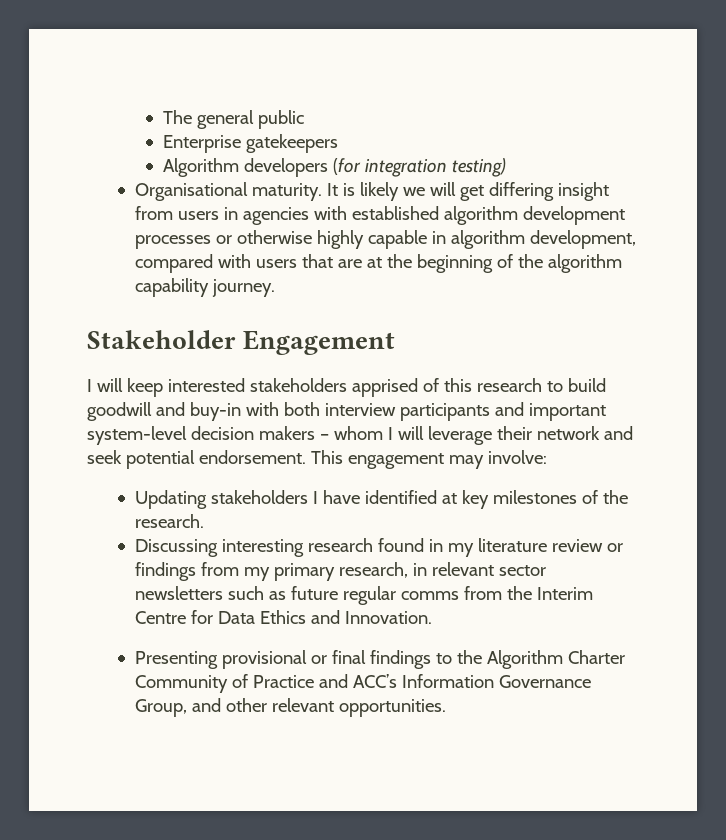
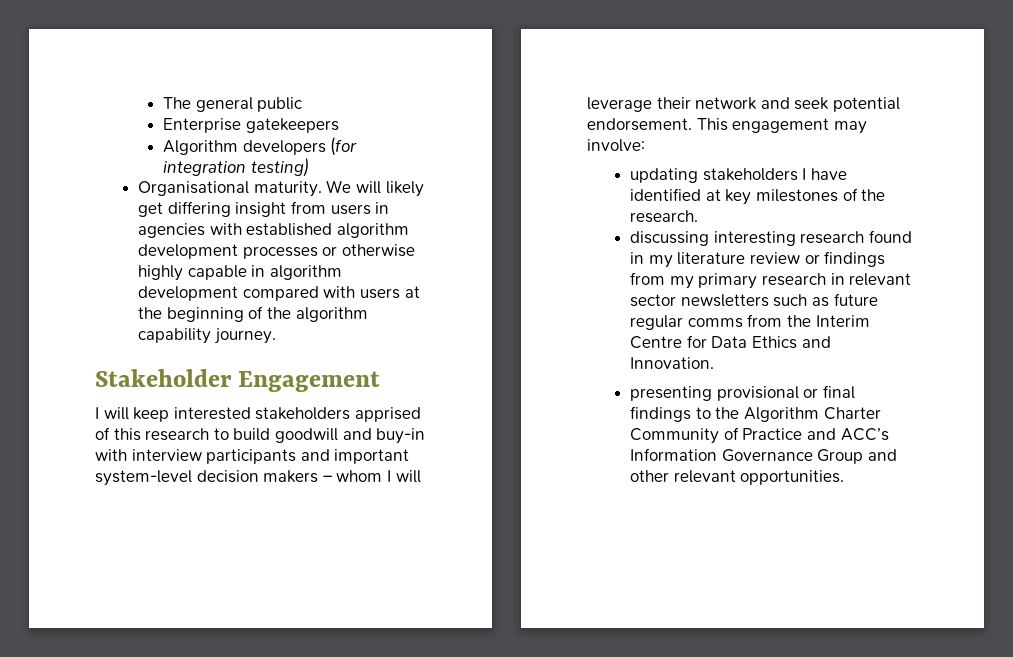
[327,182,457,201] It is likely we will -> [326,180,424,197] We will likely
[530,230,637,249] development, -> [138,286,239,301] development
[302,254,363,268] that are -> (401, 293) none
[283,402,320,416] both -> (127, 455) none
[135,490,208,509] Updating -> [630,168,699,183] updating
[135,539,219,557] Discussing -> [630,231,710,246] discussing
[339,562,409,578] research, -> [762,273,827,286] research
[135,651,219,669] Presenting -> [630,386,713,401] presenting
[135,699,188,717] Group, -> [817,449,864,464] Group

